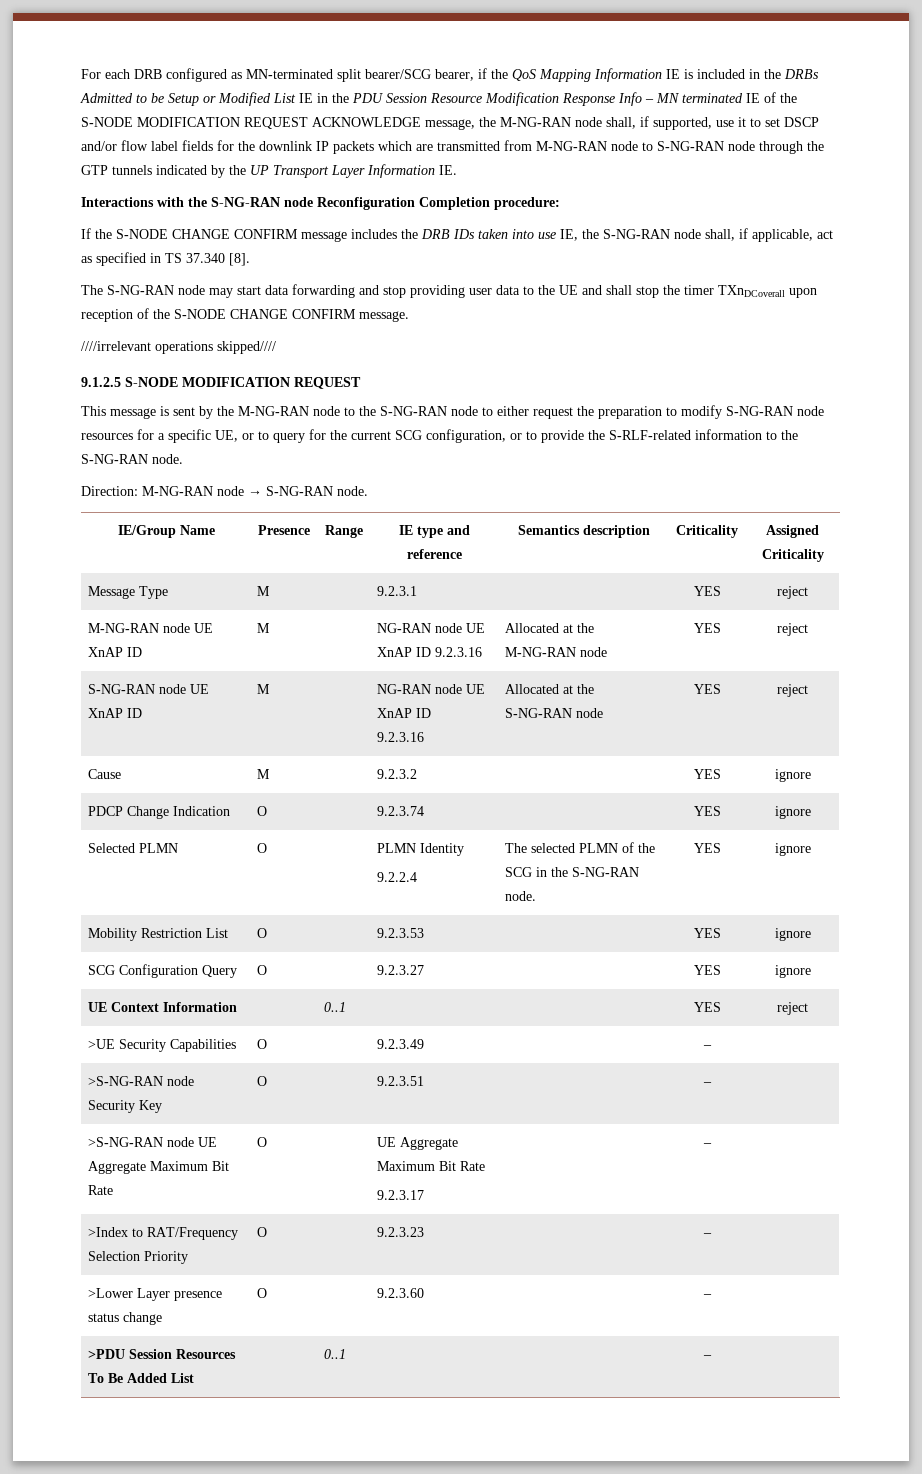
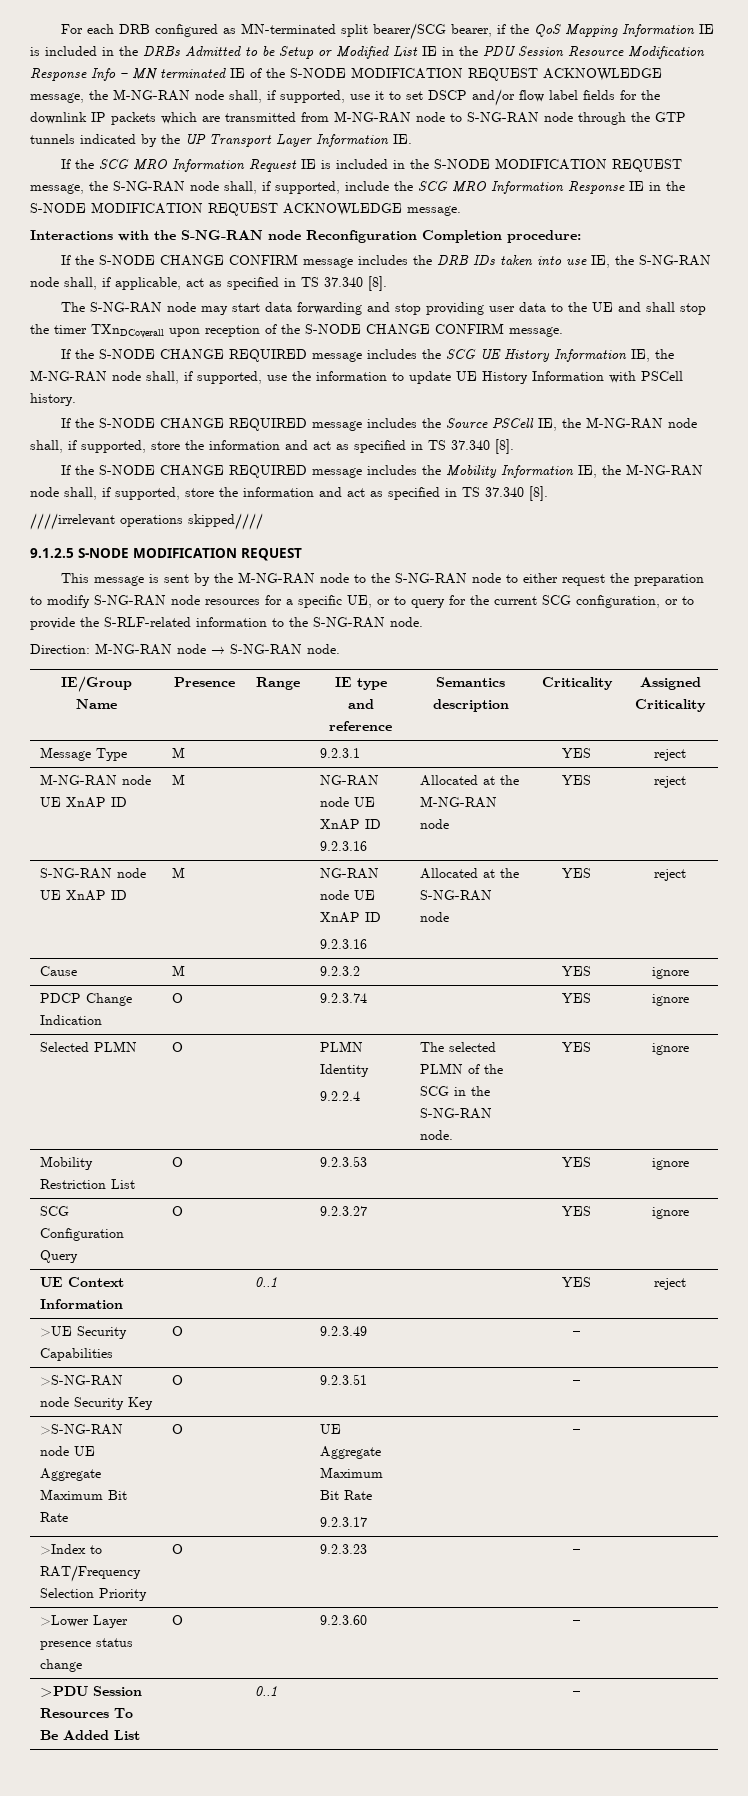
(457, 170) none -> [61,158,683,172] [30,181,685,194] [30,202,461,216] // If the SCG MRO Information Request IE is included in the S-NODE MODIFICATION REQUEST message, the S-NG-RAN node shall, if supported, include the SCG MRO Information Response IE in the S-NODE MODIFICATION REQUEST ACKNOWLEDGE message.
(409, 316) none -> [61,349,675,362] [30,370,683,384] [30,393,76,406] [61,417,698,431] [30,439,514,454] [61,464,704,478] [30,486,548,501] // If the S-NODE CHANGE REQUIRED message includes the SCG UE History Information IE, the M-NG-RAN node shall, if supported, use the information to update UE History Information with PSCell history. // If the S-NODE CHANGE REQUIRED message includes the Source PSCell IE, the M-NG-RAN node shall, if supported, store the information and act as specified in TS 37.340 [8]. // If the S-NODE CHANGE REQUIRED message includes the Mobility Information IE, the M-NG-RAN node shall, if supported, store the information and act as specified in TS 37.340 [8].

